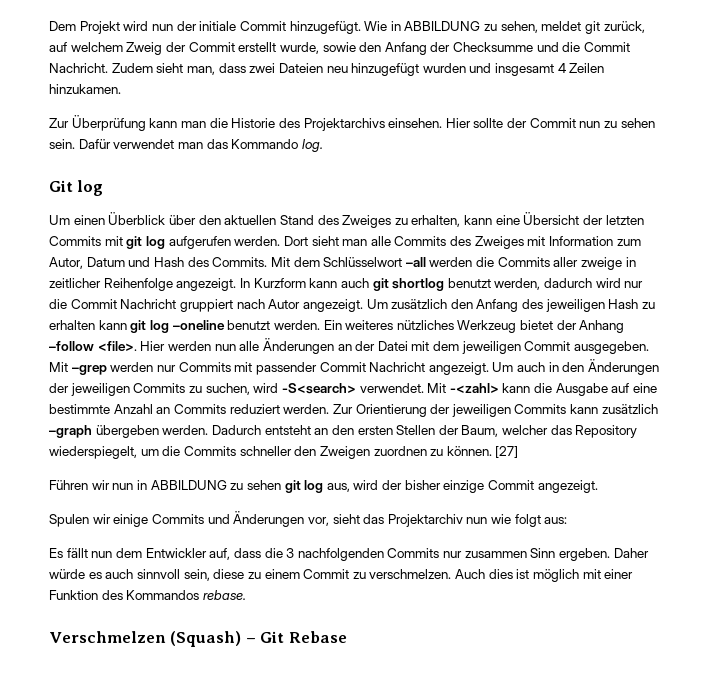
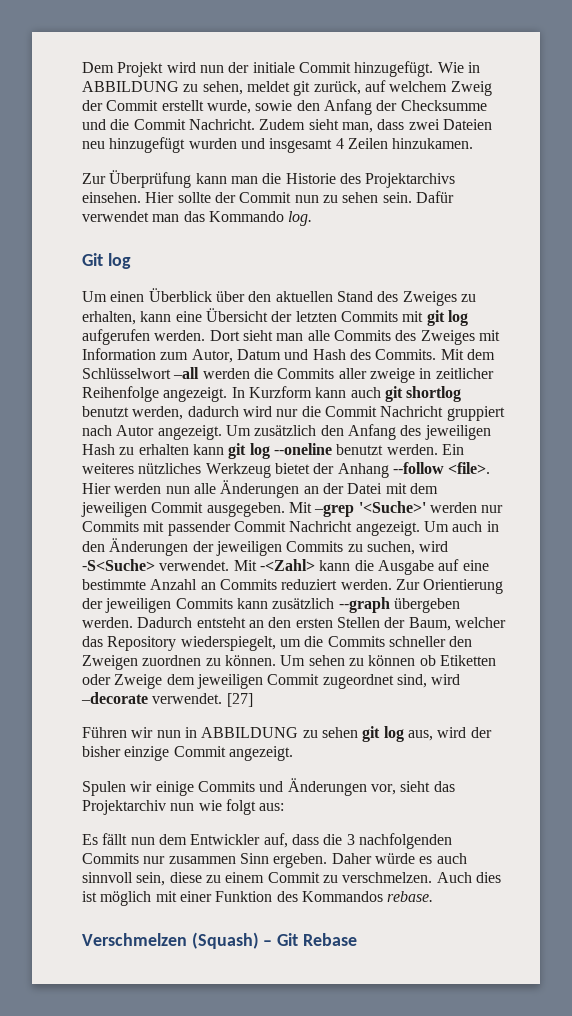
[172,320,225,330] –oneline -> [273,443,332,455] --oneline
[49,341,94,351] –follow -> [392,462,444,474] --follow
(107, 370) none -> [358,501,426,513] '<Suche>'
[281,383,356,394] -S<search> -> [82,559,155,571] -S<Suche>
[449,383,499,393] -<zahl> -> [259,559,315,571] -<Zahl>
[49,425,92,438] –graph -> [338,597,390,613] --graph
(492, 451) none -> [280,655,496,666] [82,674,461,689] [81,692,223,704] Um sehen zu können ob Etiketten oder Zweige dem jeweiligen Commit zugeordnet sind, wird –decorate verwendet.

